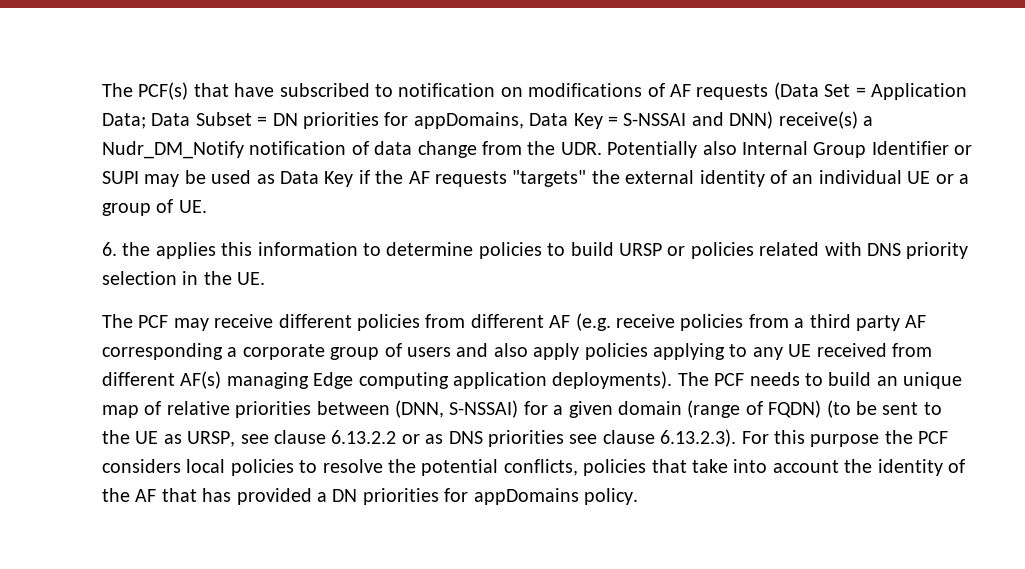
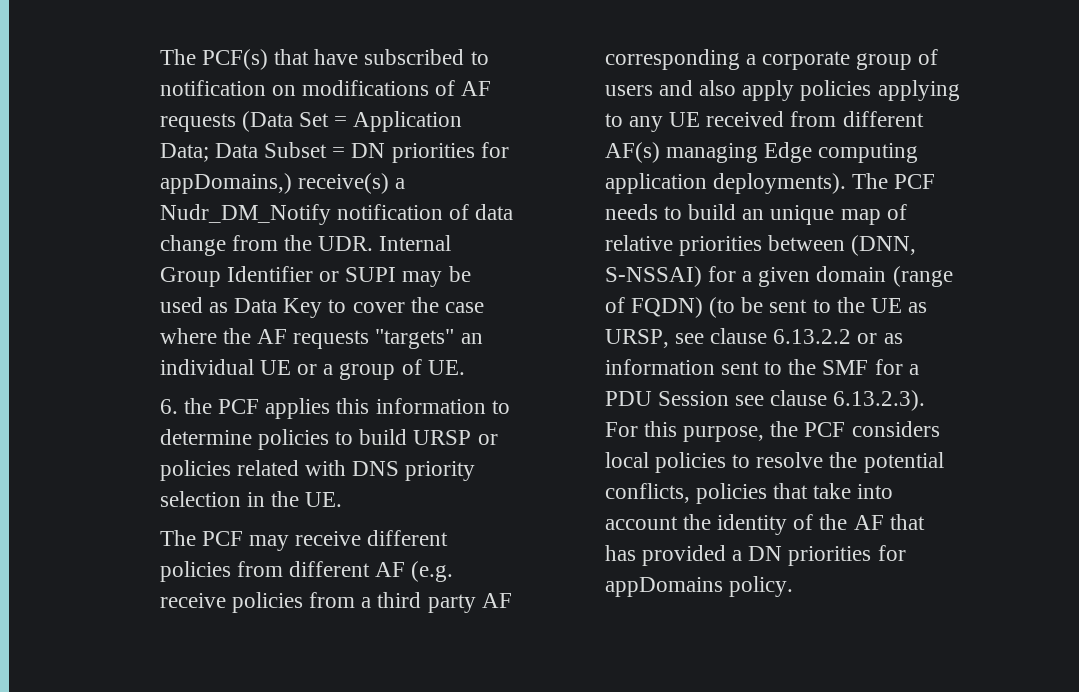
[413,111,774,129] appDomains, Data Key = S-NSSAI and DNN) -> [159,173,292,194] appDomains,)
[607,141,737,158] Potentially also -> (374, 243) none
[358,170,788,187] if the AF requests "targets" the external identity of -> [328,297,485,313] [159,328,455,349] to cover the case where the AF requests "targets"
(151, 249) none -> [218,399,260,414] PCF
[448,430,565,447] DNS priorities -> [604,359,919,375] [604,391,729,406] information sent to the SMF for a PDU Session
[810,434,880,447] purpose -> [683,426,765,442] purpose,

